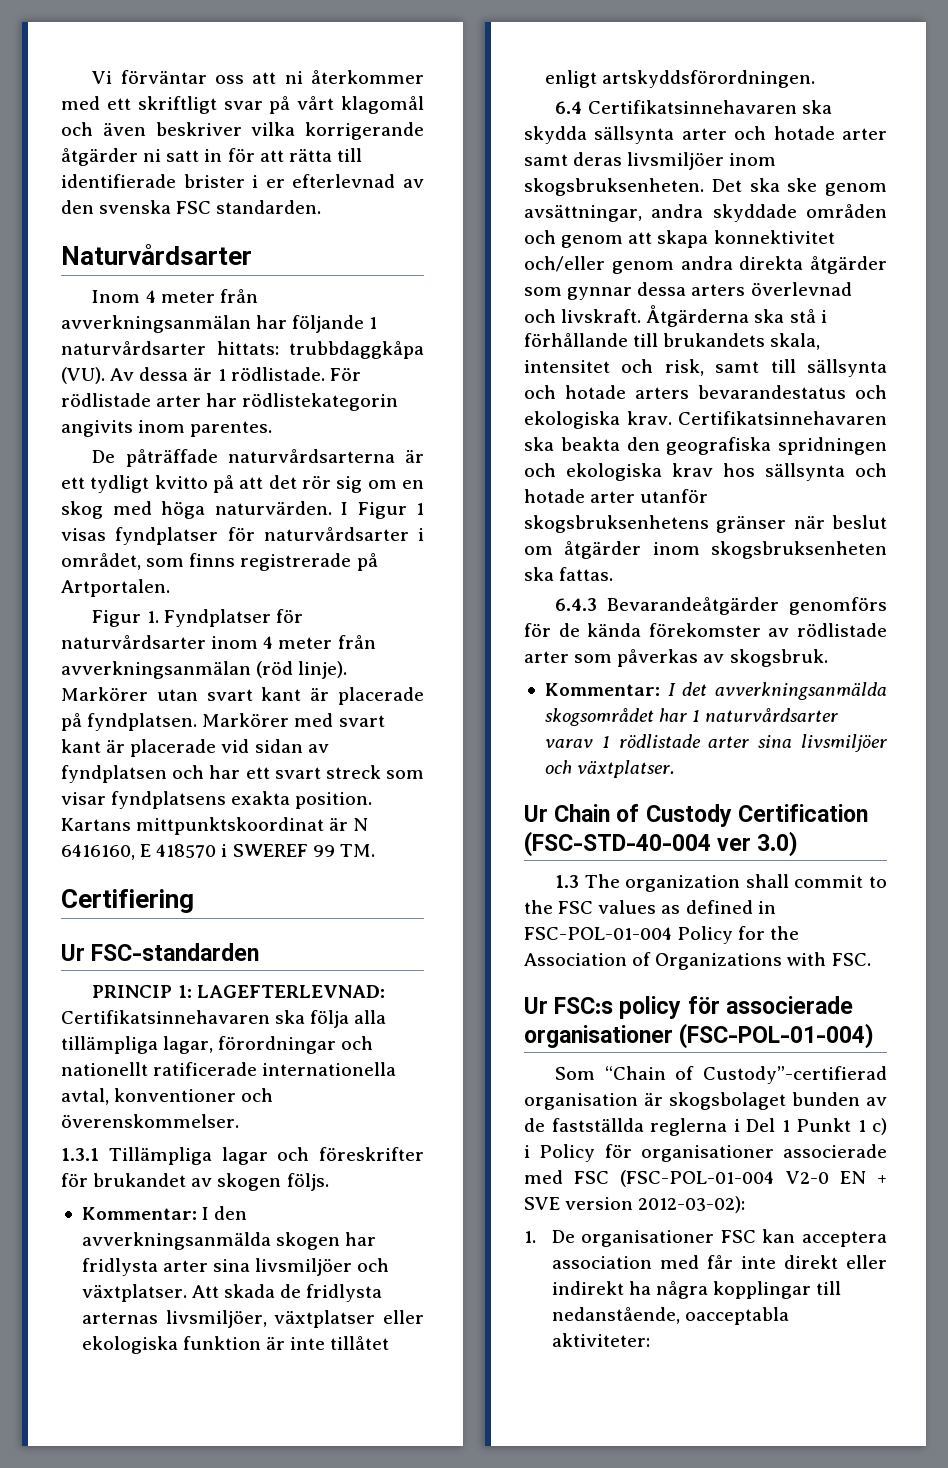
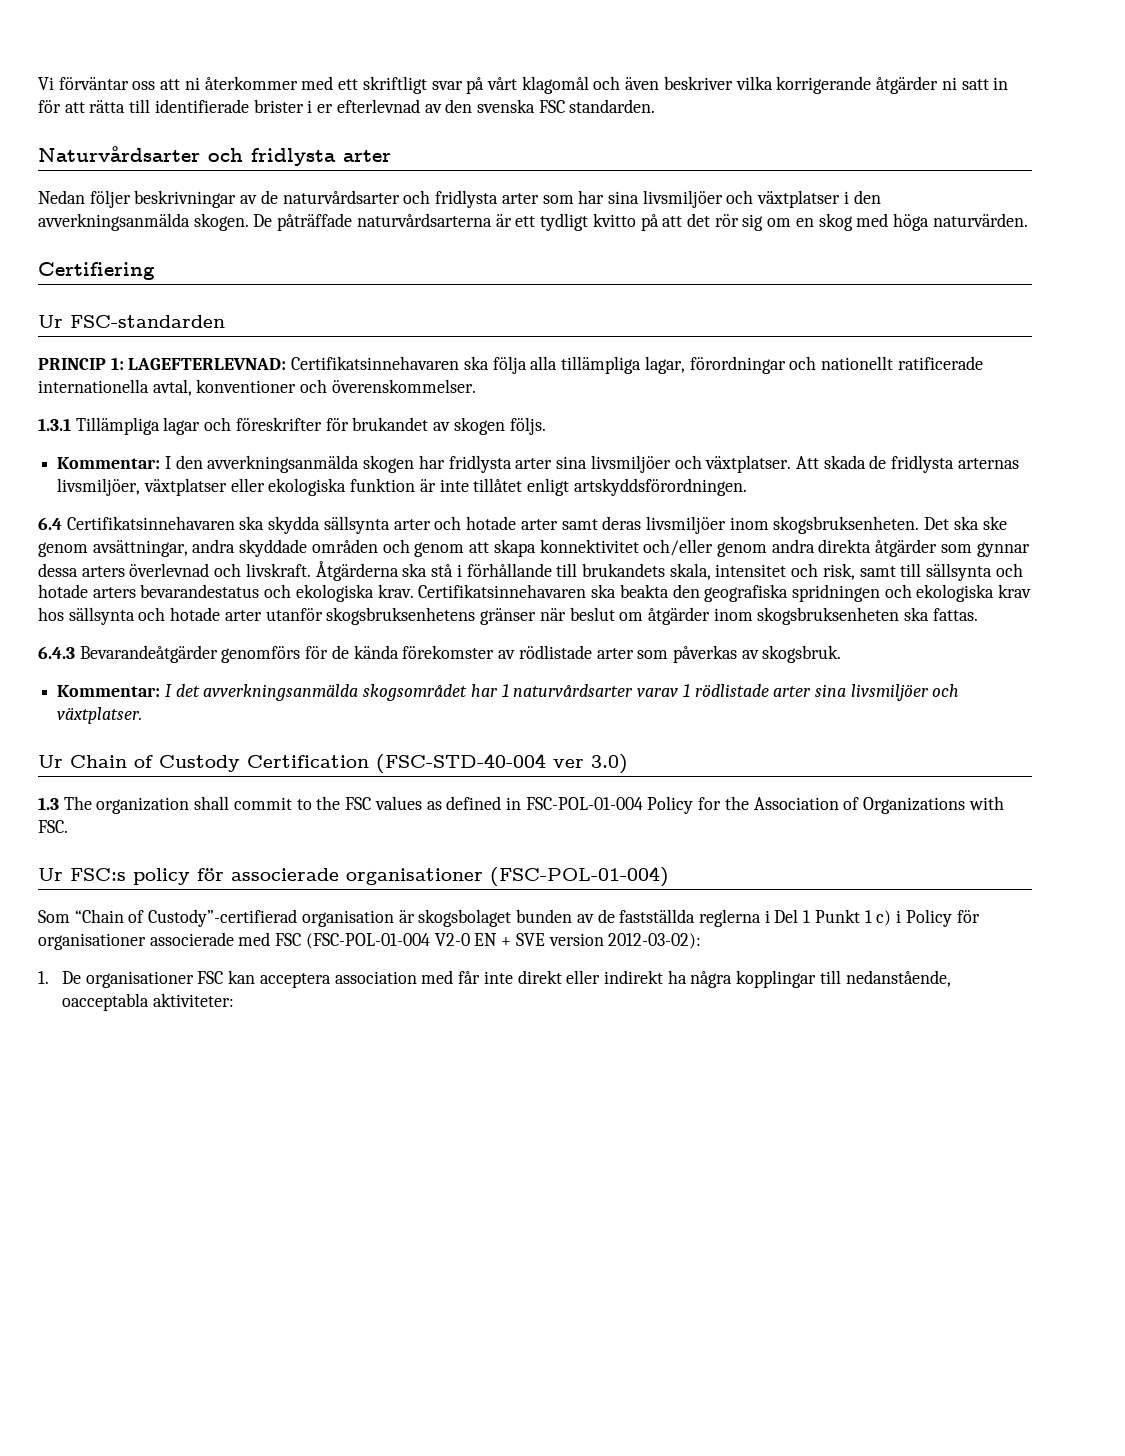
[92,289,258,303] [61,315,378,333] [61,341,424,359] [61,367,361,384] [61,393,399,411] [61,420,273,437] // Inom 4 meter från avverkningsanmälan har följande 1 naturvårdsarter hittats: trubbdaggkåpa (VU). Av dessa är 1 rödlistade. För rödlistade arter har rödlistekategorin angivits inom parentes. // -> [208,148,391,166] [38,190,881,208] [38,213,249,231] och fridlysta arter // Nedan följer beskrivningar av de naturvårdsarter och fridlysta arter som har sina livsmiljöer och växtplatser i den avverkningsanmälda skogen.
[341,502,424,519] [61,527,424,545] [61,553,378,571] [61,579,170,597] [92,609,303,627] [61,635,376,649] [61,661,348,679] [61,687,425,705] [61,713,385,731] [61,739,329,757] [61,765,424,783] [61,791,373,809] [61,817,369,835] [61,844,375,860] I Figur 1 visas fyndplatser för naturvårdsarter i området, som finns registrerade på Artportalen. // Figur 1. Fyndplatser för naturvårdsarter inom 4 meter från avverkningsanmälan (röd linje). Markörer utan svart kant är placerade på fyndplatsen. Markörer med svart kant är placerade vid sidan av fyndplatsen och har ett svart streck som visar fyndplatsens exakta position. Kartans mittpunktskoordinat är N 6416160, E 418570 i SWEREF 99 TM. -> (1028, 220) none

